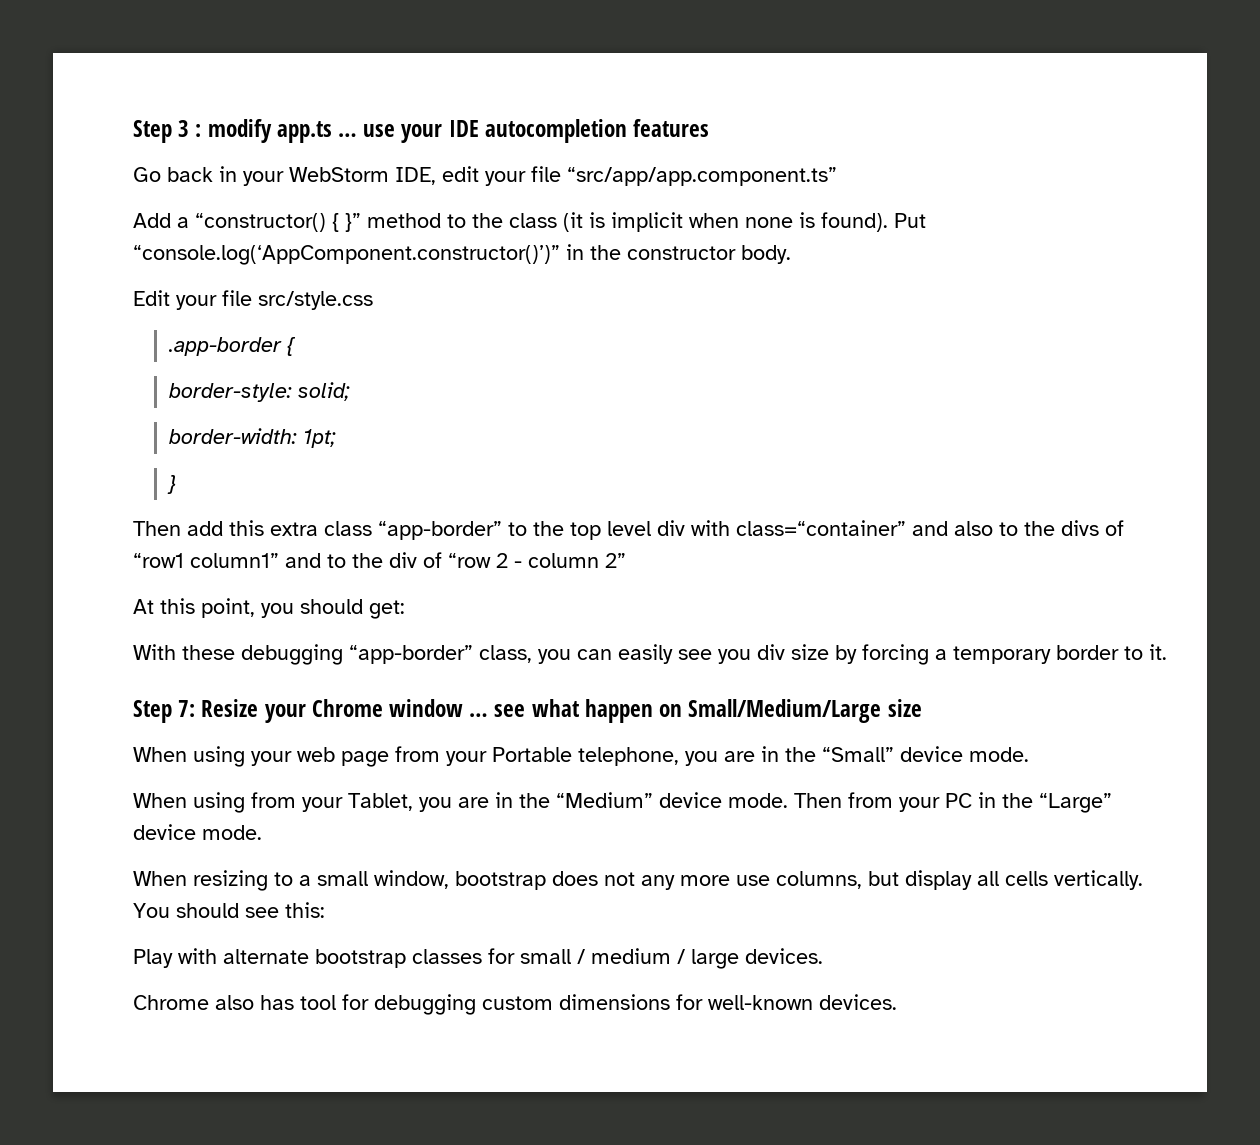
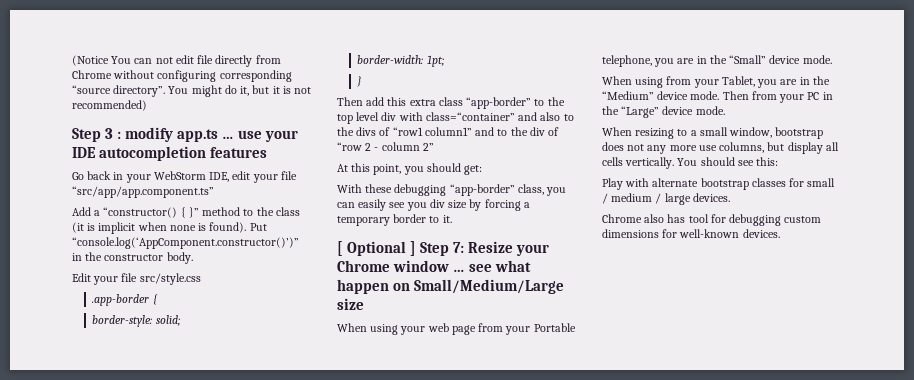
(133, 131) none -> [72,55,281,67] [72,70,292,82] [72,85,312,97] [72,100,147,111] (Notice You can not edit file directly from Chrome without configuring corresponding “source directory”. You might do it, but it is not recommended) //
(1167, 652) none -> [337,241,417,256] [ Optional ]

